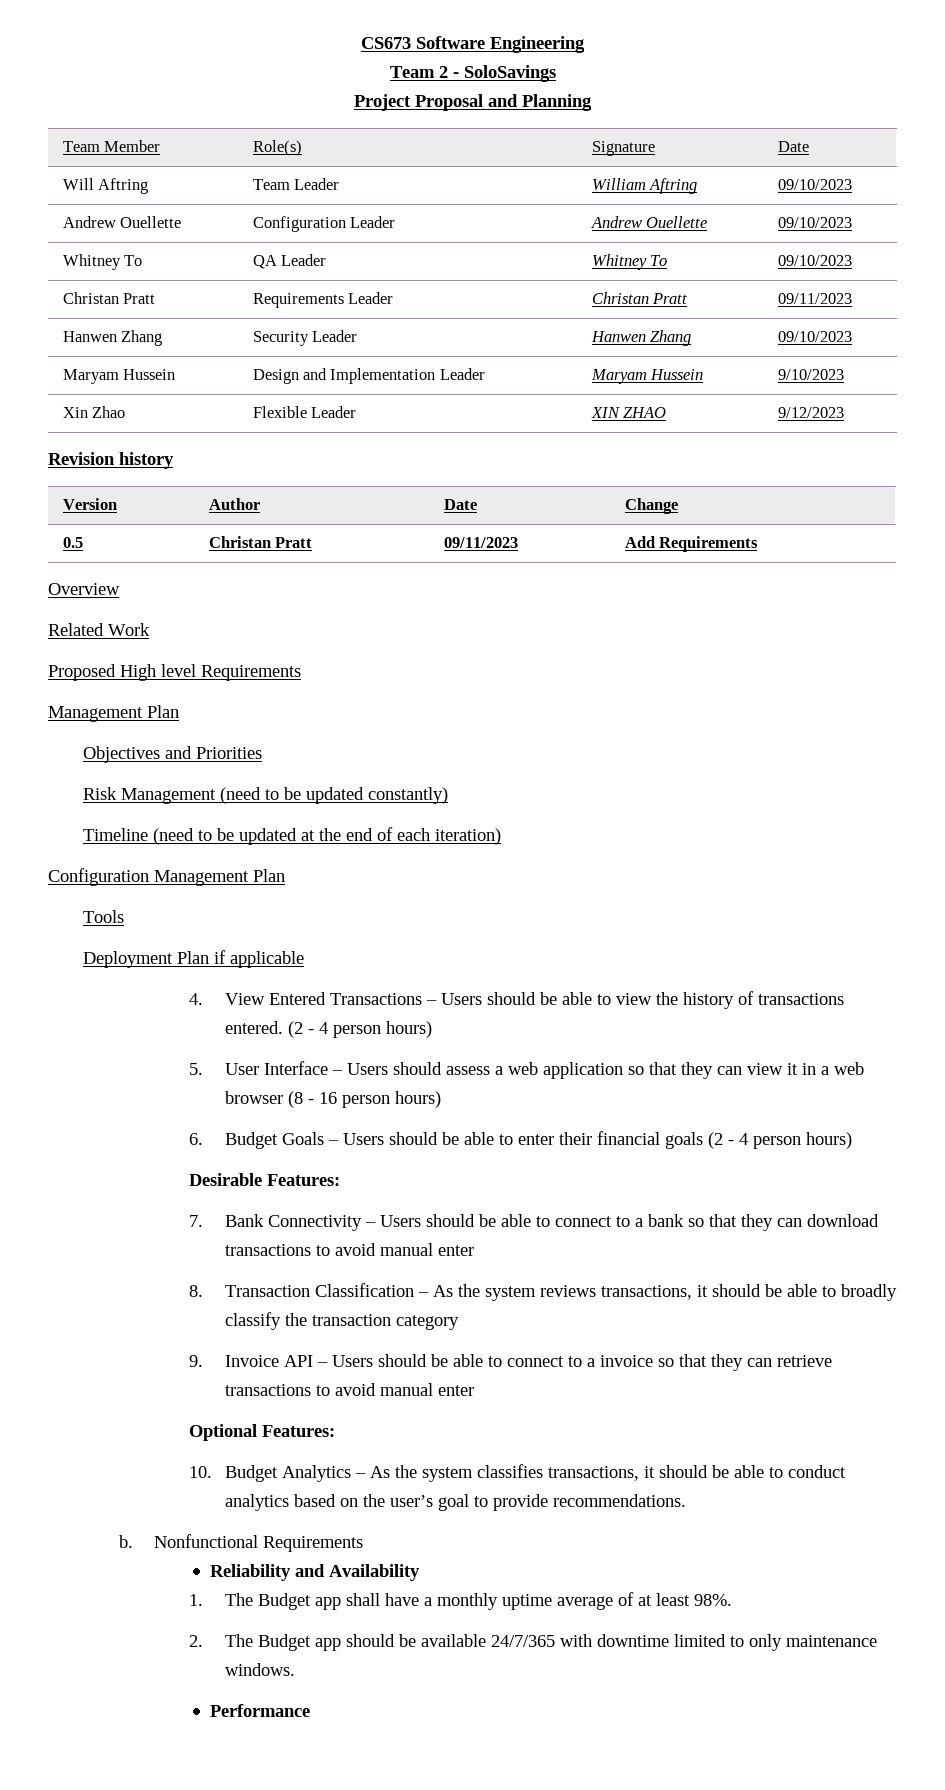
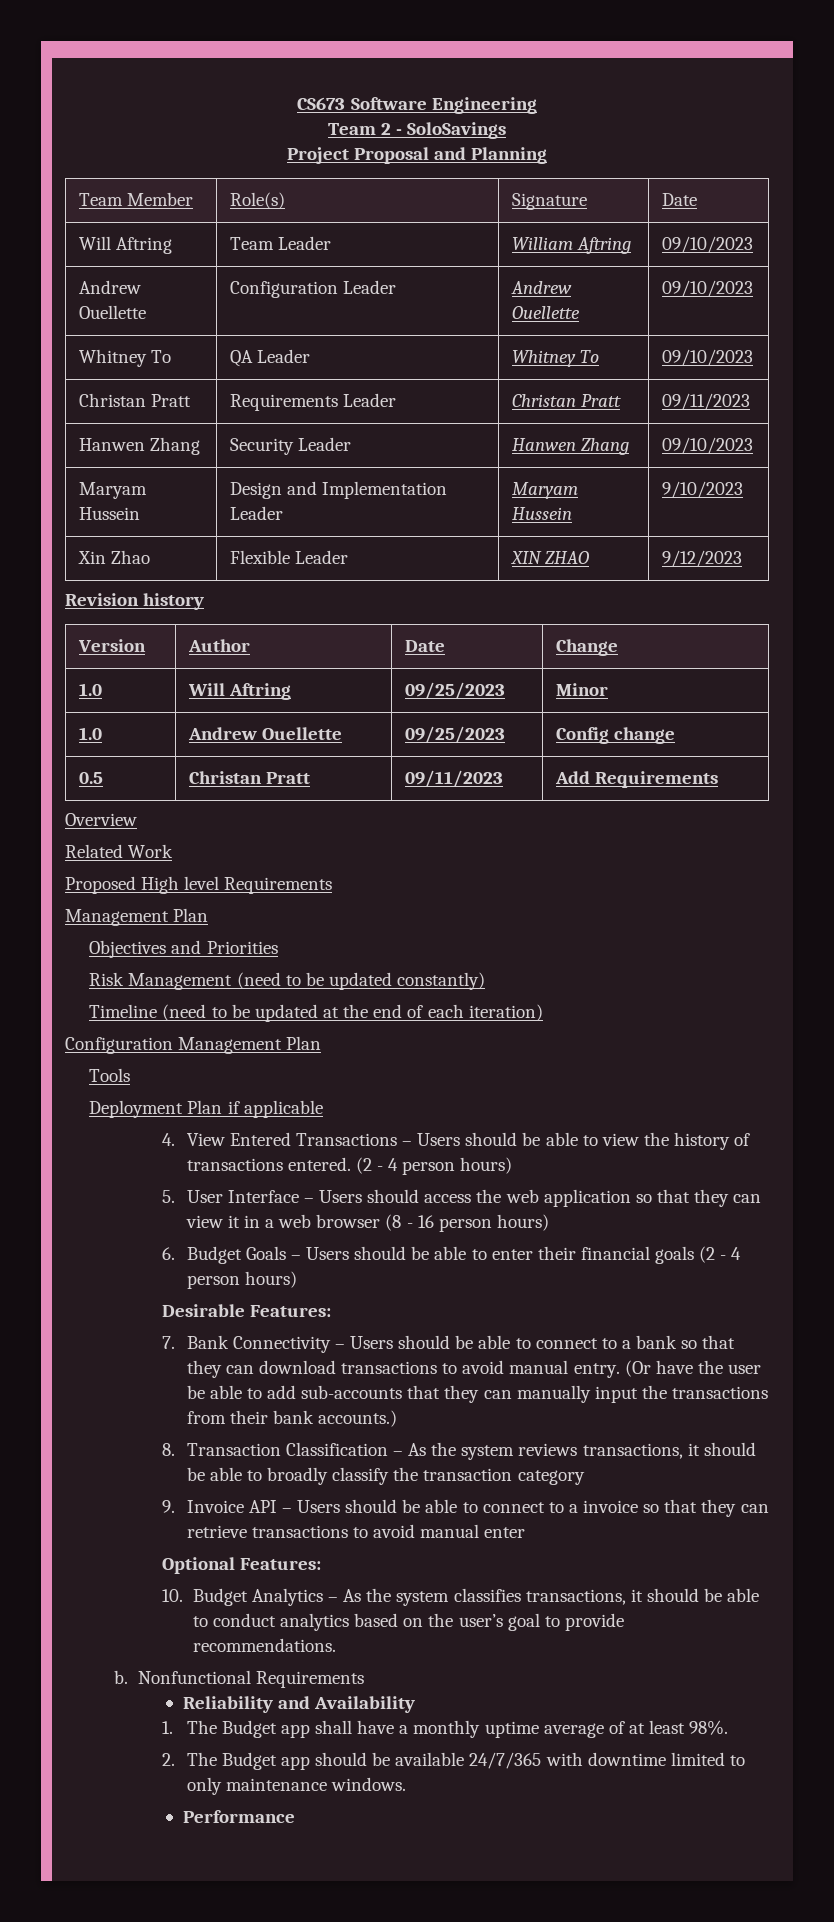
(678, 506) none -> [78,683,102,696] [187,683,291,700] [404,682,505,699] [555,683,608,696] [78,727,102,740] [187,727,342,740] [404,726,505,743] [555,727,675,744] // 1.0 | Will Aftring | 09/25/2023 | Minor // 1.0 | Andrew Ouellette | 09/25/2023 | Config change
[445,1066,503,1075] assess a -> [424,1189,502,1203] access the
[437,1245,474,1256] enter -> [573,1360,762,1378] [186,1385,769,1403] [186,1410,398,1427] entry. (Or have the user be able to add sub-accounts that they can manually input the transactions from their bank accounts.)

